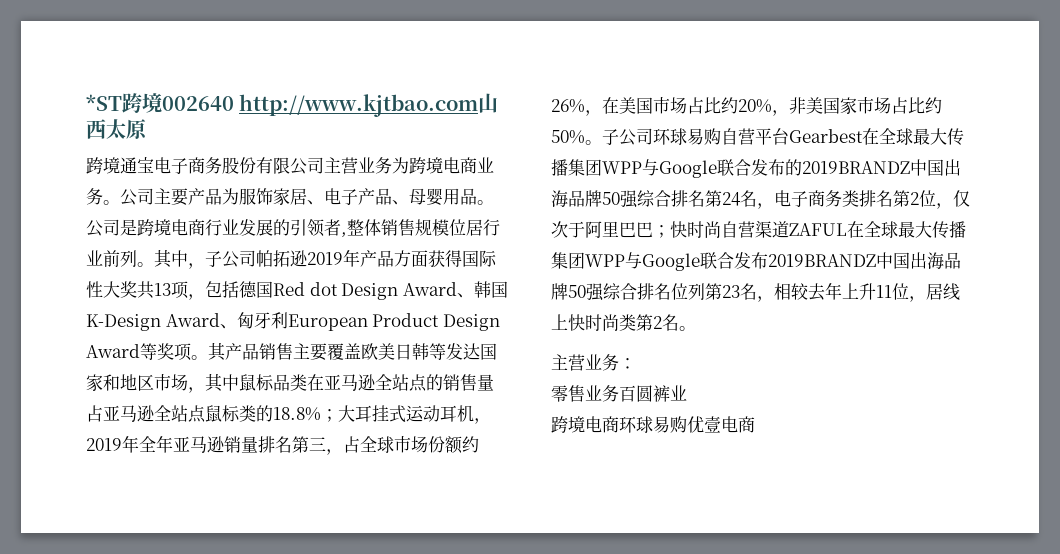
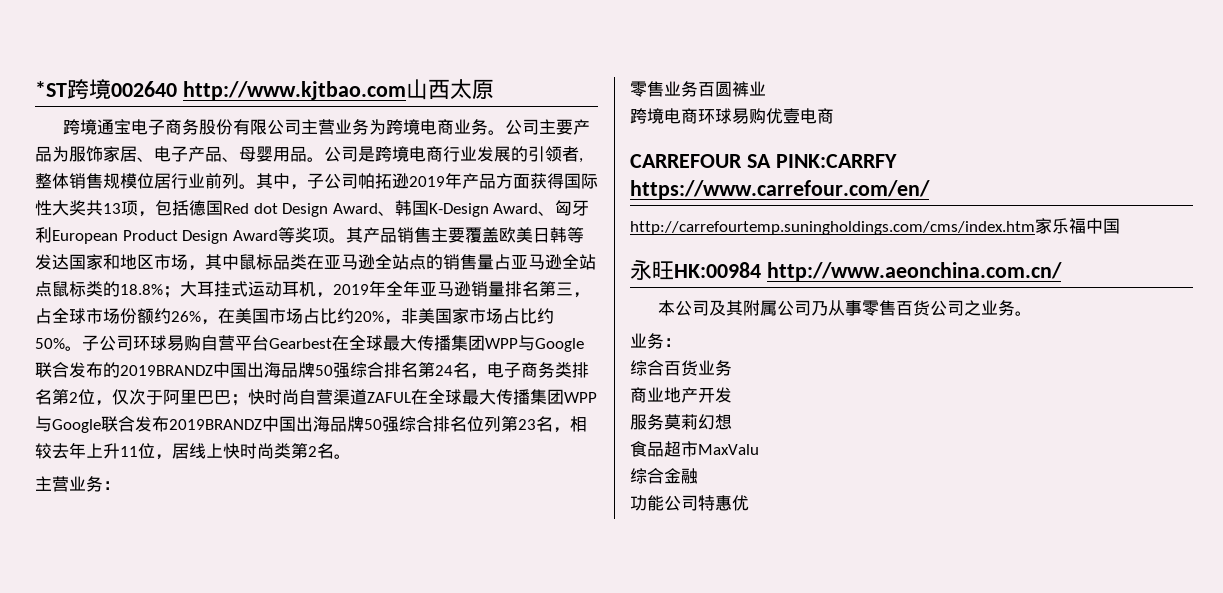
(755, 424) none -> [630,154,897,168] [630,180,930,199] [630,218,1120,235] [630,260,1062,281] [657,300,1032,316] [630,333,681,349] [630,360,732,376] [630,387,732,403] [630,414,732,430] [630,441,759,457] [630,468,698,484] [630,495,749,511] // CARREFOUR SA PINK:CARRFY https://www.carrefour.com/en/ // http://carrefourtemp.suningholdings.com/cms/index.htm家乐福中国 // 永旺HK:00984 http://www.aeonchina.com.cn/ // 本公司及其附属公司乃从事零售百货公司之业务。 // 业务： // 综合百货业务 // 商业地产开发 // 服务莫莉幻想 // 食品超市MaxValu // 综合金融 // 功能公司特惠优

